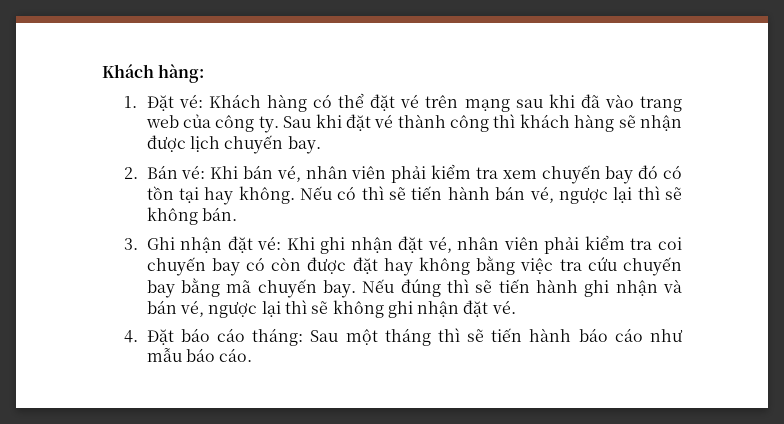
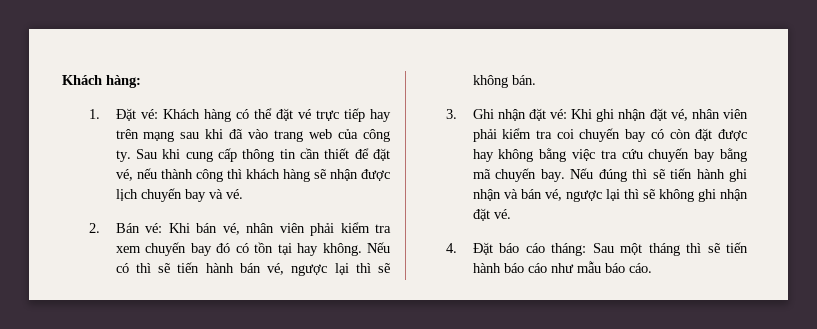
(420, 101) none -> [315,108,392,122] trực tiếp hay
[345,114,394,131] đặt vé -> [185,148,390,162] [115,168,157,181] cung cấp thông tin cần thiết để đặt vé, nếu
[287,136,321,154] bay. -> [184,189,243,202] bay và vé.
[307,257,378,274] được đặt -> [695,128,747,141] đặt được

